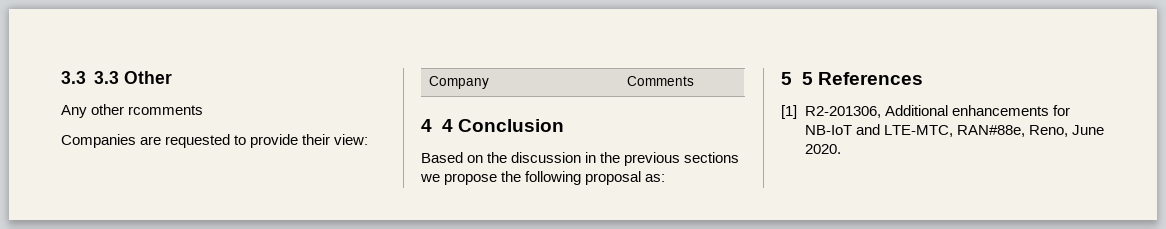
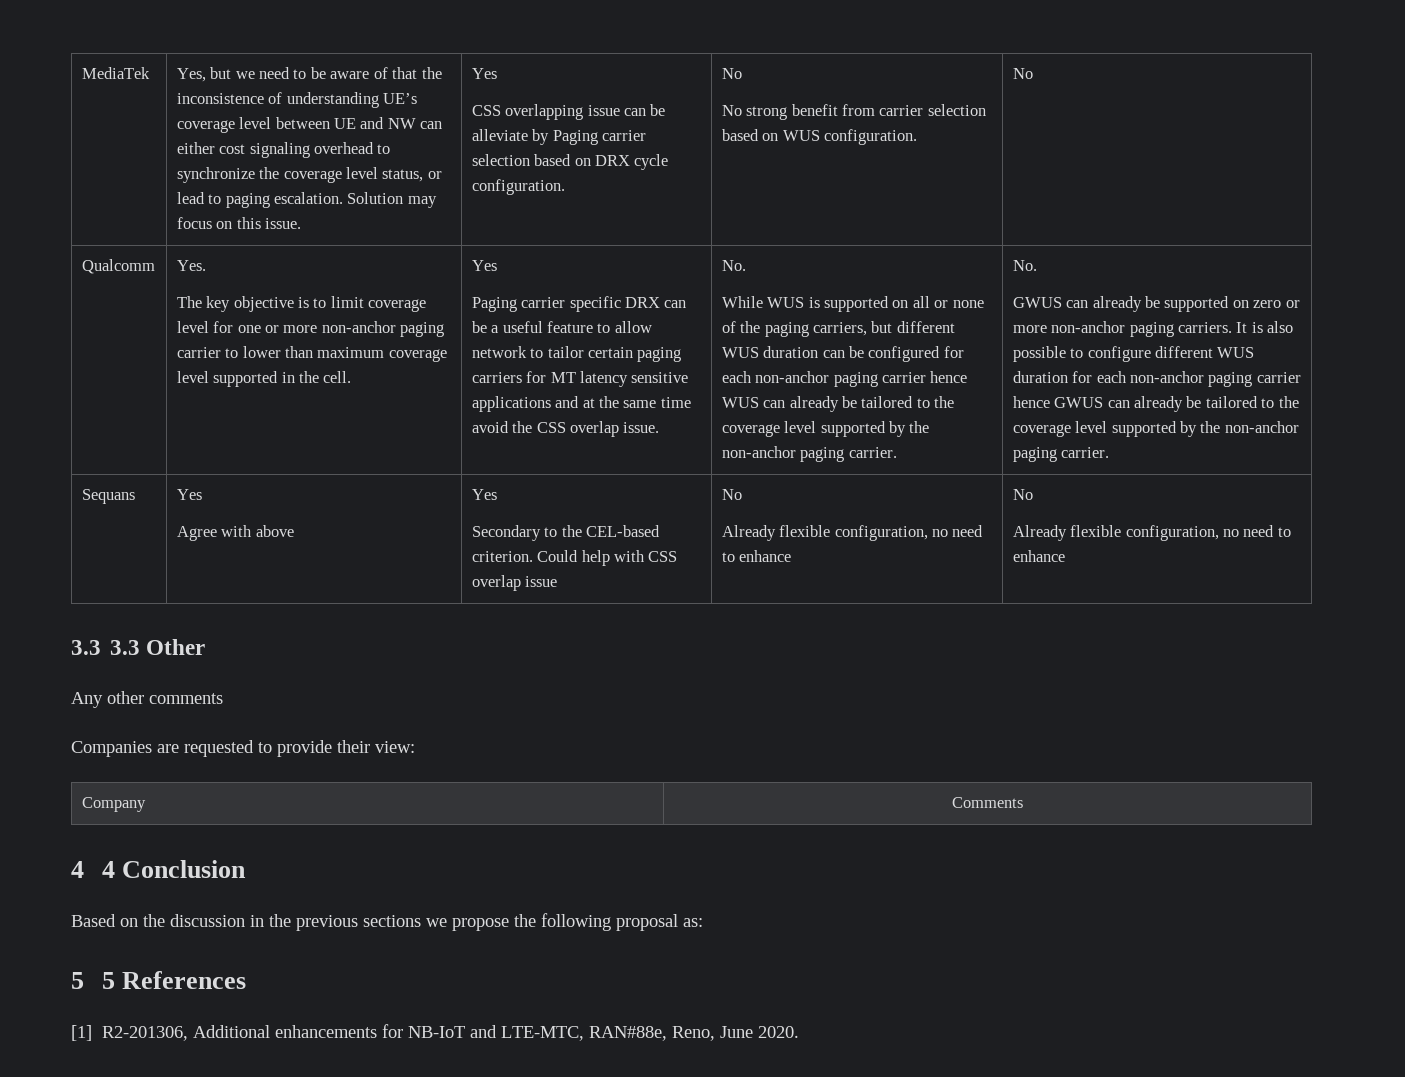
(61, 77) none -> [81,67,150,79] [176,67,442,82] [176,92,418,108] [176,117,443,133] [176,142,391,158] [176,167,442,183] [176,192,437,208] [176,217,302,229] [471,68,497,79] [471,104,666,120] [471,129,647,145] [471,154,669,170] [471,179,565,195] [721,68,742,79] [721,104,986,120] [721,129,918,145] [1012,68,1033,79] [81,259,155,274] [176,260,206,271] [176,296,427,312] [176,321,445,337] [176,346,447,362] [176,371,352,387] [471,260,497,271] [471,296,687,312] [471,321,652,333] [471,346,682,362] [471,371,689,387] [471,396,691,412] [471,421,660,437] [721,260,746,271] [721,296,984,312] [721,321,955,337] [721,346,964,362] [721,371,968,387] [721,396,955,412] [721,421,930,437] [721,446,897,462] [1012,260,1037,271] [1012,296,1300,312] [1012,321,1294,337] [1012,346,1255,362] [1012,371,1301,387] [1012,396,1299,412] [1012,421,1299,437] [1012,447,1110,462] [81,489,135,504] [176,489,202,500] [176,525,294,541] [471,489,497,500] [471,525,661,541] [471,550,678,566] [471,575,558,591] [721,489,742,500] [721,525,984,541] [721,550,792,562] [1012,489,1033,500] [1012,525,1291,541] [1012,550,1065,562] MediaTek | Yes, but we need to be aware of that the inconsistence of understanding UE’s coverage level between UE and NW can either cost signaling overhead to synchronize the coverage level status, or lead to paging escalation. Solution may focus on this issue. | Yes // CSS overlapping issue can be alleviate by Paging carrier selection based on DRX cycle configuration. | No // No strong benefit from carrier selection based on WUS configuration. | No // Qualcomm | Yes. // The key objective is to limit coverage level for one or more non-anchor paging carrier to lower than maximum coverage level supported in the cell. | Yes // Paging carrier specific DRX can be a useful feature to allow network to tailor certain paging carriers for MT latency sensitive applications and at the same time avoid the CSS overlap issue. | No. // While WUS is supported on all or none of the paging carriers, but different WUS duration can be configured for each non-anchor paging carrier hence WUS can already be tailored to the coverage level supported by the non-anchor paging carrier. | No. // GWUS can already be supported on zero or more non-anchor paging carriers. It is also possible to configure different WUS duration for each non-anchor paging carrier hence GWUS can already be tailored to the coverage level supported by the non-anchor paging carrier. // Sequans | Yes // Agree with above | Yes // Secondary to the CEL-based criterion. Could help with CSS overlap issue | No // Already flexible configuration, no need to enhance | No // Already flexible configuration, no need to enhance //
[128,105,204,115] rcomments -> [149,693,223,704] comments

